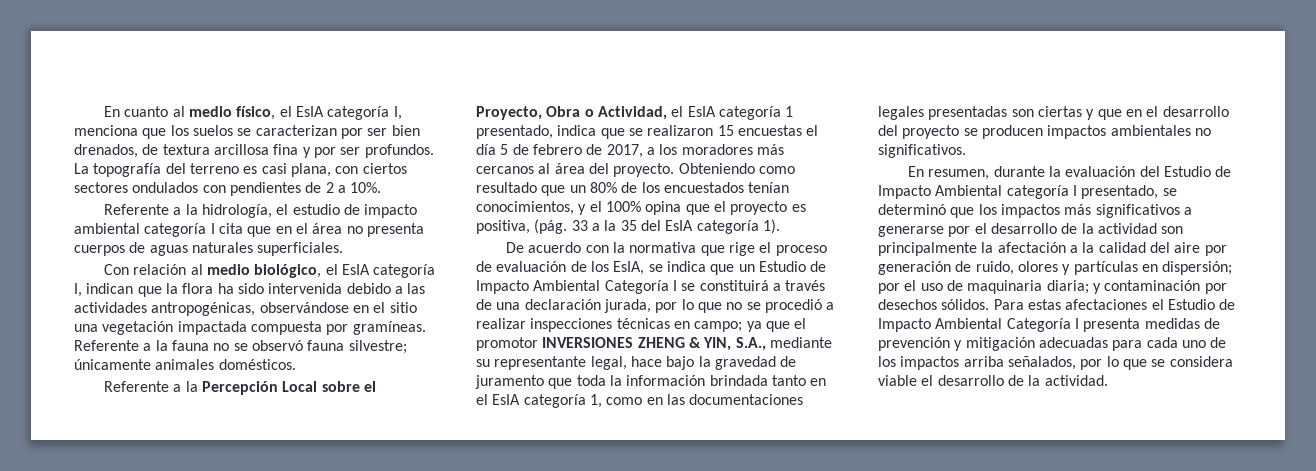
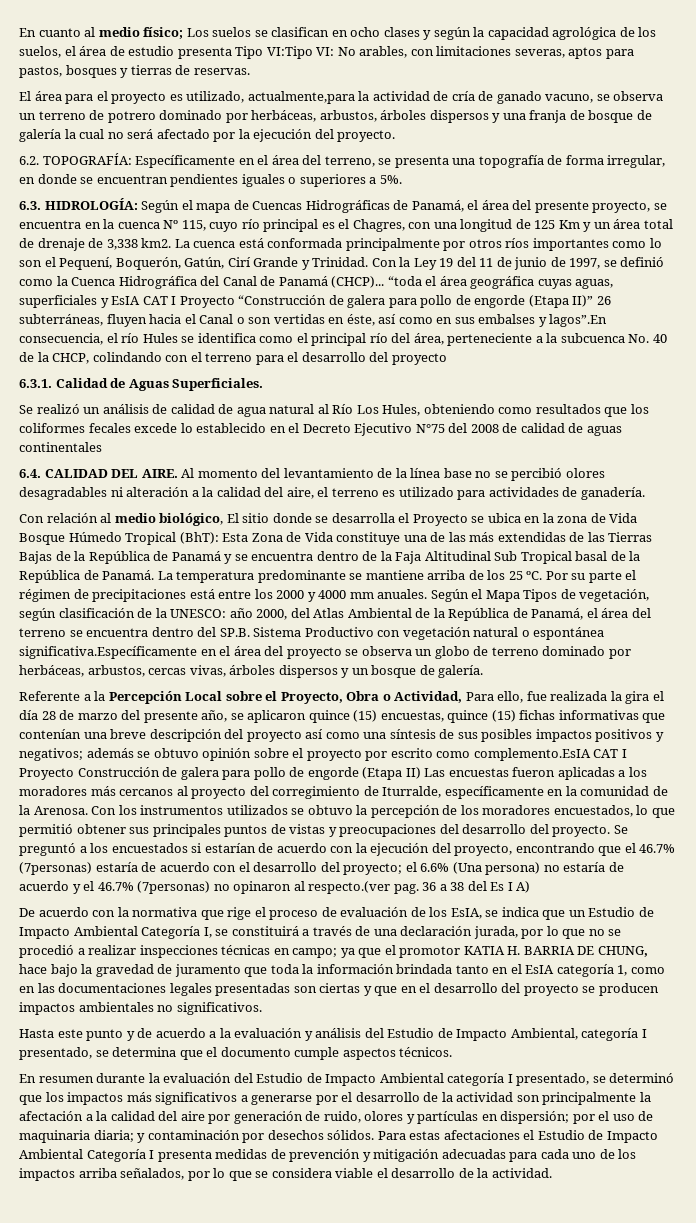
[236,106,402,120] [74,125,420,139] [74,144,434,158] [74,163,407,177] [74,182,382,196] [104,204,418,218] [74,223,424,237] [74,242,344,256] físico, el EsIA categoría I, menciona que los suelos se caracterizan por ser bien drenados, de textura arcillosa fina y por ser profundos. La topografía del terreno es casi plana, con ciertos sectores ondulados con pendientes de 2 a 10%. // Referente a la hidrología, el estudio de impacto ambiental categoría I cita que en el área no presenta cuerpos de aguas naturales superficiales. -> [143,27,657,40] [19,46,634,59] [19,65,250,78] [19,91,664,104] [19,110,652,123] [19,129,396,142] [19,153,666,168] [19,174,402,187] [19,198,667,213] [19,219,673,232] [19,238,662,251] [19,257,665,270] [19,276,614,289] [19,295,611,308] [19,314,608,327] [19,333,667,346] [19,352,447,365] [19,378,264,391] [19,404,649,417] [19,423,622,436] [19,442,102,452] [19,468,605,481] [19,487,645,500] físico; Los suelos se clasifican en ocho clases y según la capacidad agrológica de los suelos, el área de estudio presenta Tipo VI:Tipo VI: No arables, con limitaciones severas, aptos para pastos, bosques y tierras de reservas. // El área para el proyecto es utilizado, actualmente,para la actividad de cría de ganado vacuno, se observa un terreno de potrero dominado por herbáceas, arbustos, árboles dispersos y una franja de bosque de galería la cual no será afectado por la ejecución del proyecto. // 6.2. TOPOGRAFÍA: Específicamente en el área del terreno, se presenta una topografía de forma irregular, en donde se encuentran pendientes iguales o superiores a 5%. // 6.3. HIDROLOGÍA: Según el mapa de Cuencas Hidrográficas de Panamá, el área del presente proyecto, se encuentra en la cuenca Nº 115, cuyo río principal es el Chagres, con una longitud de 125 Km y un área total de drenaje de 3,338 km2. La cuenca está conformada principalmente por otros ríos importantes como lo son el Pequení, Boquerón, Gatún, Cirí Grande y Trinidad. Con la Ley 19 del 11 de junio de 1997, se definió como la Cuenca Hidrográfica del Canal de Panamá (CHCP)... “toda el área geográfica cuyas aguas, superficiales y EsIA CAT I Proyecto “Construcción de galera para pollo de engorde (Etapa II)” 26 subterráneas, fluyen hacia el Canal o son vertidas en éste, así como en sus embalses y lagos”.En consecuencia, el río Hules se identifica como el principal río del área, perteneciente a la subcuenca No. 40 de la CHCP, colindando con el terreno para el desarrollo del proyecto // 6.3.1. Calidad de Aguas Superficiales. // Se realizó un análisis de calidad de agua natural al Río Los Hules, obteniendo como resultados que los coliformes fecales excede lo establecido en el Decreto Ejecutivo N°75 del 2008 de calidad de aguas continentales // 6.4. CALIDAD DEL AIRE. Al momento del levantamiento de la línea base no se percibió olores desagradables ni alteración a la calidad del aire, el terreno es utilizado para actividades de ganadería.
[325,264,436,278] [74,283,426,297] [74,302,417,316] [74,321,426,335] [74,340,407,354] [74,359,296,370] el EsIA categoría I, indican que la flora ha sido intervenida debido a las actividades antropogénicas, observándose en el sitio una vegetación impactada compuesta por gramíneas. Referente a la fauna no se observó fauna silvestre; únicamente animales domésticos. -> [226,513,638,526] [19,532,653,545] [19,551,641,564] [19,570,637,583] [19,589,650,602] [19,608,651,621] [19,627,605,640] [19,646,631,659] [19,665,484,678] El sitio donde se desarrolla el Proyecto se ubica en la zona de Vida Bosque Húmedo Tropical (BhT): Esta Zona de Vida constituye una de las más extendidas de las Tierras Bajas de la República de Panamá y se encuentra dentro de la Faja Altitudinal Sub Tropical basal de la República de Panamá. La temperatura predominante se mantiene arriba de los 25 ºC. Por su parte el régimen de precipitaciones está entre los 2000 y 4000 mm anuales. Según el Mapa Tipos de vegetación, según clasificación de la UNESCO: año 2000, del Atlas Ambiental de la República de Panamá, el área del terreno se encuentra dentro del SP.B. Sistema Productivo con vegetación natural o espontánea significativa.Específicamente en el área del proyecto se observa un globo de terreno dominado por herbáceas, arbustos, cercas vivas, árboles dispersos y un bosque de galería.
[671,106,794,120] [476,125,819,139] [476,144,643,158] el EsIA categoría 1 presentado, indica que se realizaron 15 encuestas el día 5 de febrero de 2017, -> [465,691,664,704] [19,710,666,723] [19,729,664,742] [19,748,627,761] [19,767,615,780] Para ello, fue realizada la gira el día 28 de marzo del presente año, se aplicaron quince (15) encuestas, quince (15) fichas informativas que contenían una breve descripción del proyecto así como una síntesis de sus posibles impactos positivos y negativos; además se obtuvo opinión sobre el proyecto por escrito como complemento.EsIA CAT I Proyecto Construcción de galera para pollo de engorde (Etapa II) Las encuestas fueron aplicadas
[554,163,795,177] [476,182,790,196] [476,201,806,215] [476,219,780,234] área del proyecto. Obteniendo como resultado que un 80% de los encuestados tenían conocimientos, y el 100% opina que el proyecto es positiva, (pág. 33 a la 35 del EsIA categoría 1). -> [191,786,668,799] [19,805,675,818] [19,824,628,837] [19,843,676,856] [19,862,624,875] [19,881,531,894] proyecto del corregimiento de Iturralde, específicamente en la comunidad de la Arenosa. Con los instrumentos utilizados se obtuvo la percepción de los moradores encuestados, lo que permitió obtener sus principales puntos de vistas y preocupaciones del desarrollo del proyecto. Se preguntó a los encuestados si estarían de acuerdo con la ejecución del proyecto, encontrando que el 46.7% (7personas) estaría de acuerdo con el desarrollo del proyecto; el 6.6% (Una persona) no estaría de acuerdo y el 46.7% (7personas) no opinaron al respecto.(ver pag. 36 a 38 del Es I A)
[672,280,677,291] I -> [203,927,212,938] I,
[542,337,832,351] [476,356,627,370] INVERSIONES ZHENG & YIN, S.A., mediante su representante legal, -> [463,946,648,957] KATIA H. BARRIA DE CHUNG,
[908,166,990,180] // En resumen, -> [19,1028,647,1041] [19,1047,453,1060] [19,1074,94,1083] // Hasta este punto y de acuerdo a la evaluación y análisis del Estudio de Impacto Ambiental, categoría I presentado, se determina que el documento cumple aspectos técnicos. // En resumen

